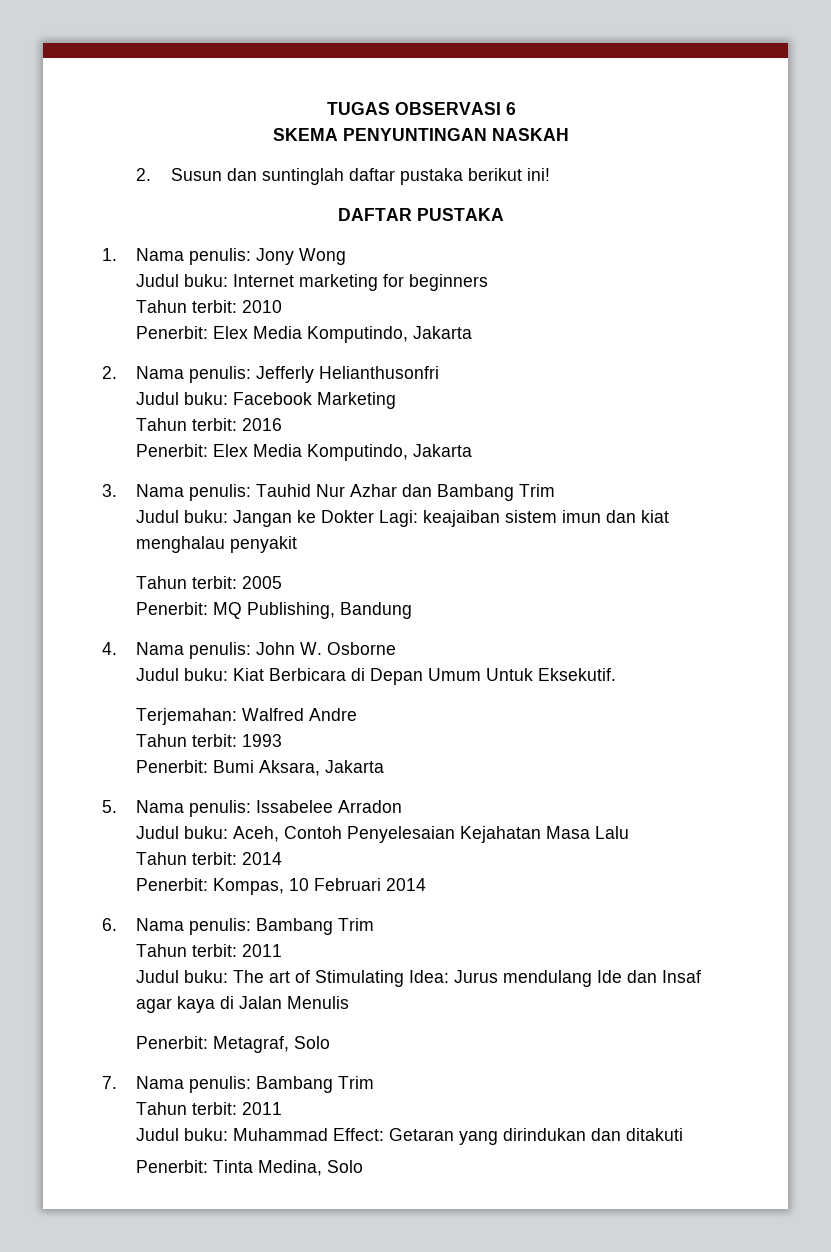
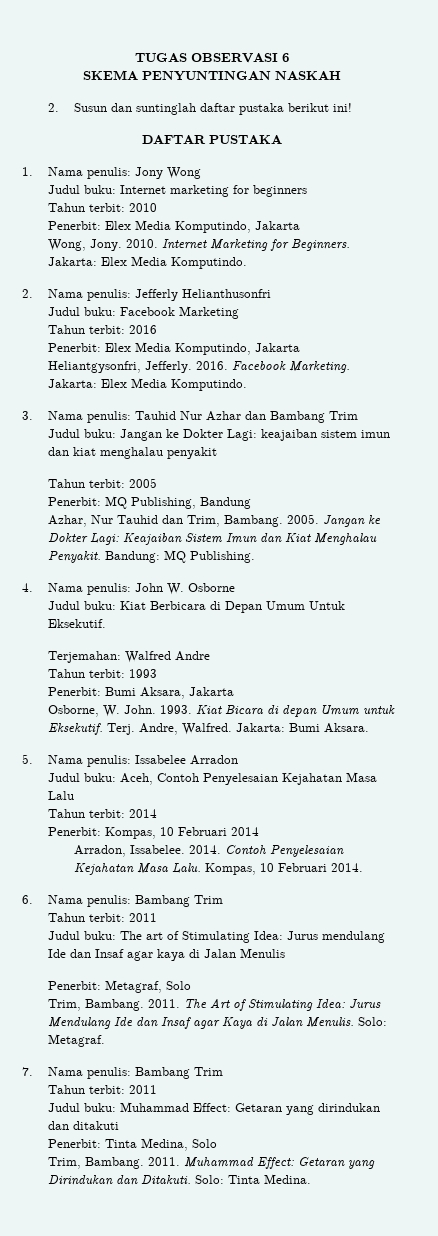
(473, 332) none -> [47,239,350,251] [47,256,247,269] // Wong, Jony. 2010. Internet Marketing for Beginners. Jakarta: Elex Media Komputindo.
(473, 450) none -> [47,361,350,373] [47,378,247,391] // Heliantgysonfri, Jefferly. 2016. Facebook Marketing. Jakarta: Elex Media Komputindo.
(413, 610) none -> [47,514,381,527] [47,533,377,545] [47,550,255,563] // Azhar, Nur Tauhid dan Trim, Bambang. 2005. Jangan ke Dokter Lagi: Keajaiban Sistem Imun dan Kiat Menghalau Penyakit. Bandung: MQ Publishing.
(385, 766) none -> [47,705,395,717] [47,723,369,735] // Osborne, W. John. 1993. Kiat Bicara di depan Umum untuk Eksekutif. Terj. Andre, Walfred. Jakarta: Bumi Aksara.
(427, 884) none -> [73,845,344,857] [73,863,363,875] // Arradon, Issabelee. 2014. Contoh Penyelesaian Kejahatan Masa Lalu. Kompas, 10 Februari 2014.
(331, 1042) none -> [47,998,381,1011] [47,1017,387,1029] [47,1034,105,1047] // Trim, Bambang. 2011. The Art of Stimulating Idea: Jurus Mendulang Ide dan Insaf agar Kaya di Jalan Menulis. Solo: Metagraf.
(364, 1166) none -> [47,1157,375,1169] [47,1174,311,1185] // Trim, Bambang. 2011. Muhammad Effect: Getaran yang Dirindukan dan Ditakuti. Solo: Tinta Medina.

